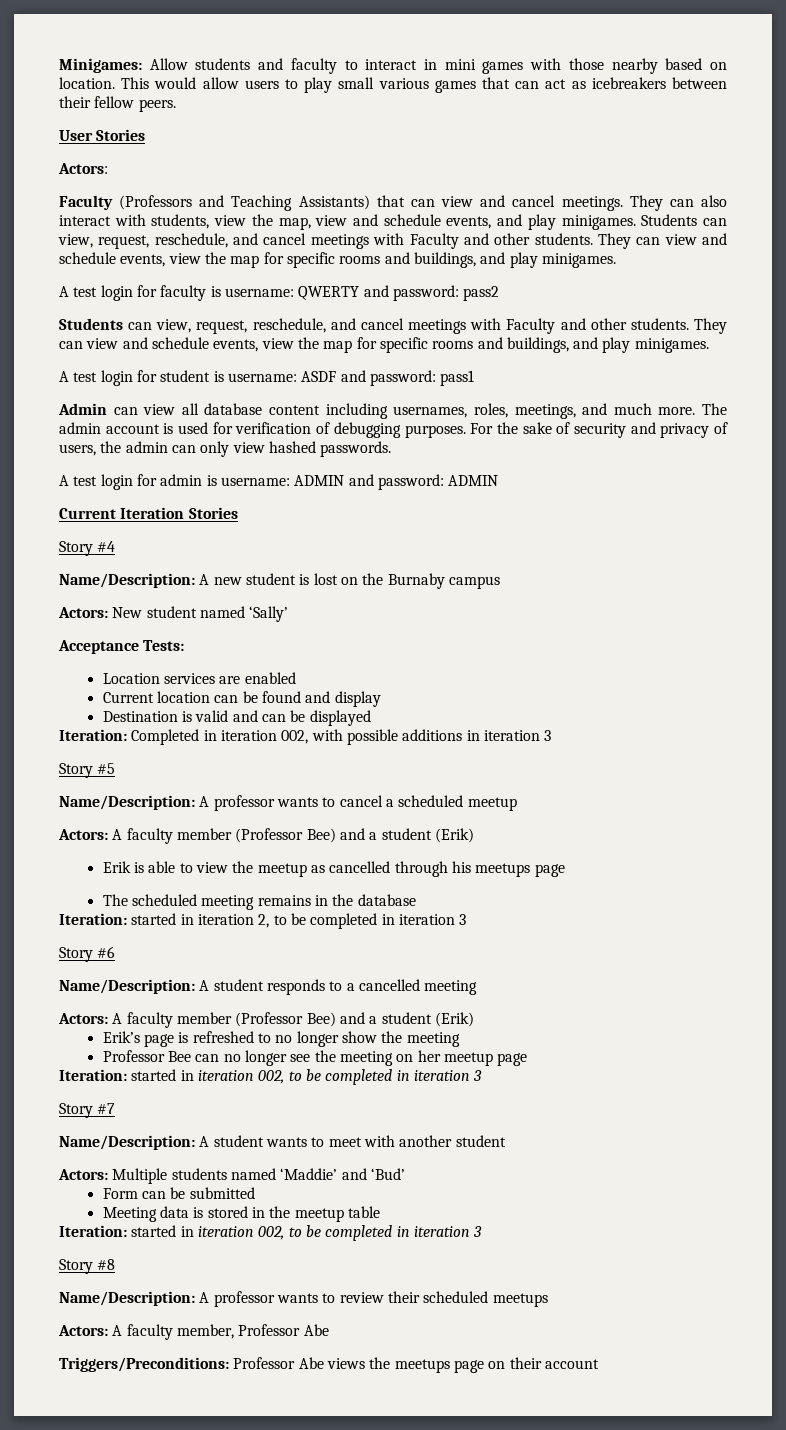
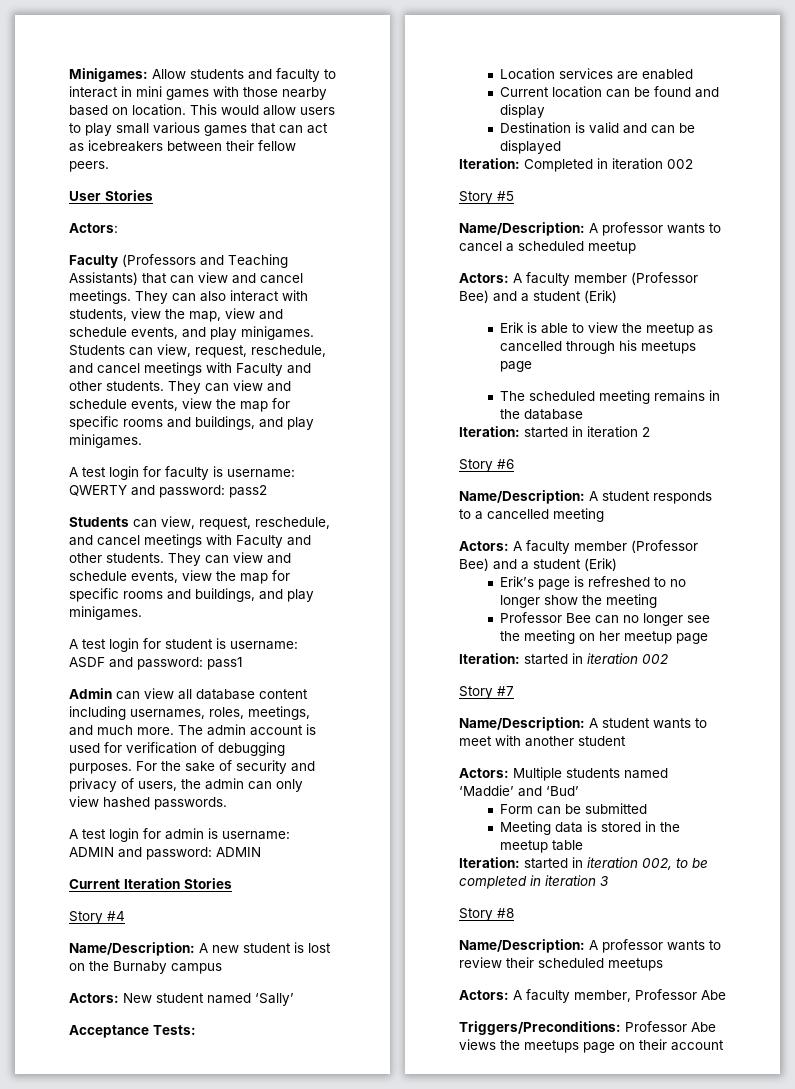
[281,729,552,745] 002, with possible additions in iteration 3 -> [667,159,693,169] 002
[258,913,467,929] 2, to be completed in iteration 3 -> [642,427,650,437] 2
[258,1069,483,1085] 002, to be completed in iteration 3 -> [642,654,668,664] 002

